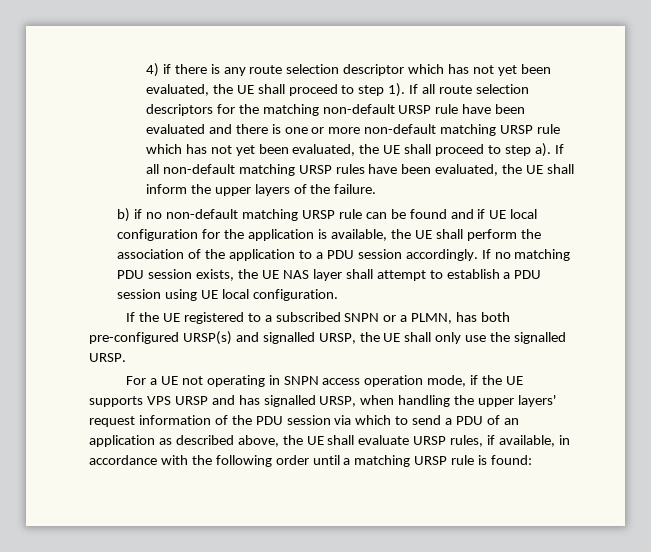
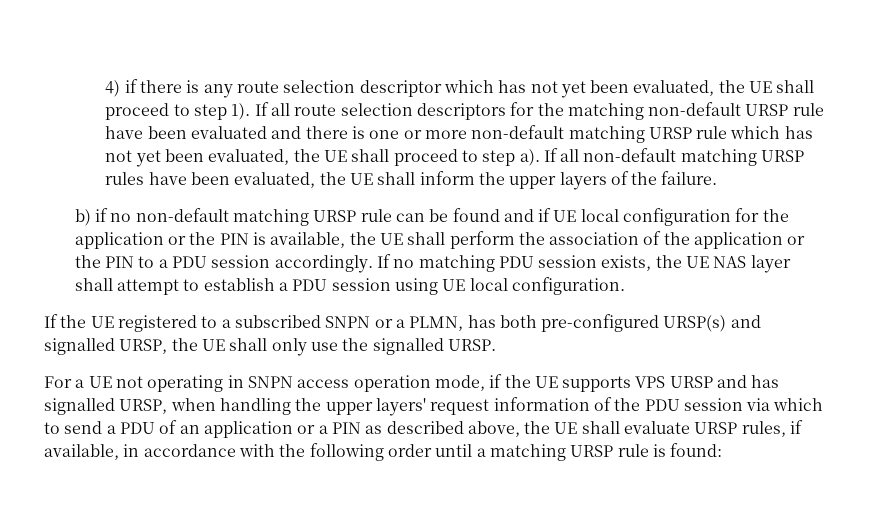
(315, 235) none -> [167,232,249,245] or the PIN
(296, 255) none -> [787,236,806,245] [74,255,134,268] or the PIN
(155, 441) none -> [297,422,361,434] or a PIN

